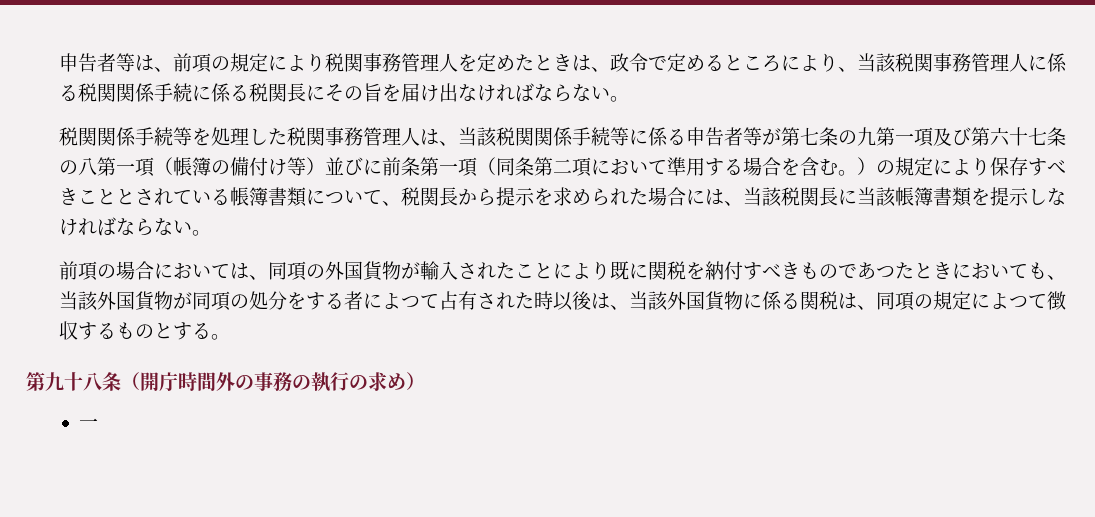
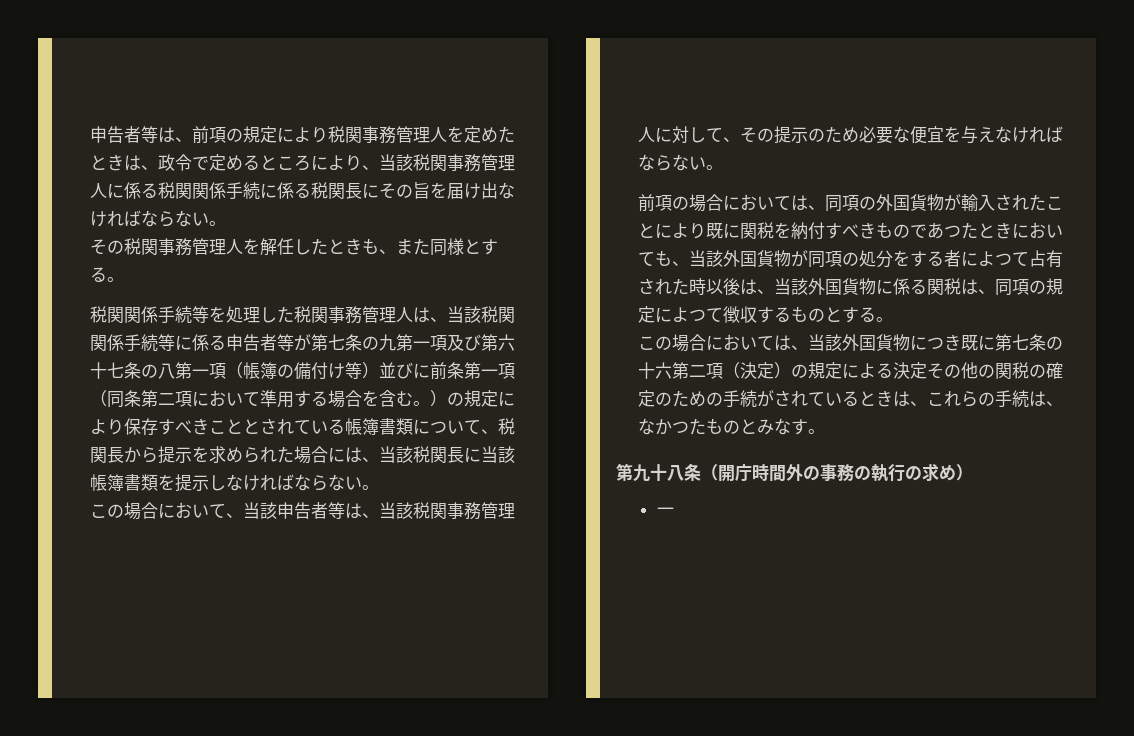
(629, 99) none -> [89,238,498,256] [89,267,124,282] // その税関事務管理人を解任したときも、また同様とする。
(211, 233) none -> [89,502,515,520] [637,126,1063,144] [637,154,723,171] // この場合において、当該申告者等は、当該税関事務管理人に対して、その提示のため必要な便宜を与えなければならない。
(230, 337) none -> [637,334,1063,352] [637,362,1063,379] [637,390,1063,408] [637,418,825,435] // この場合においては、当該外国貨物につき既に第七条の十六第二項（決定）の規定による決定その他の関税の確定のための手続がされているときは、これらの手続は、なかつたものとみなす。

